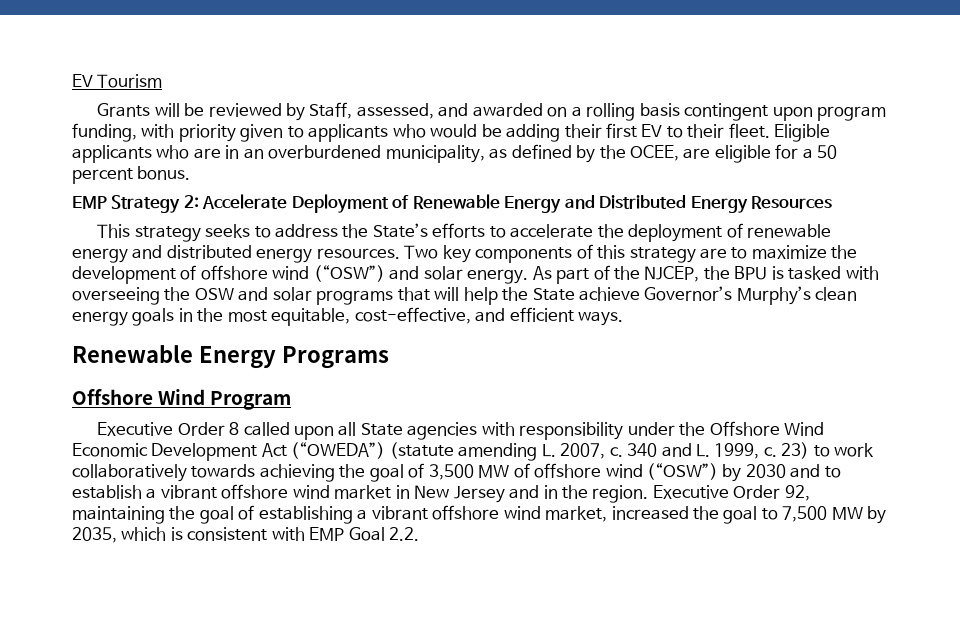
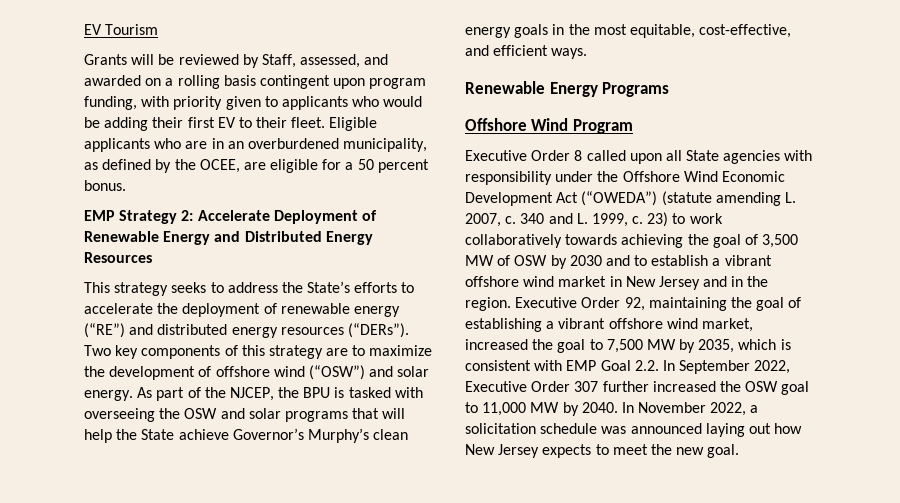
(128, 255) none -> [84,323,125,338] (“RE”)
[316,248,400,259] resources. -> [280,323,409,338] resources (“DERs”).
[534,463,719,480] offshore wind (“OSW”) -> [514,255,548,266] OSW
(420, 534) none -> [662,360,791,374] [465,381,810,395] [465,402,759,416] [465,423,803,437] [465,444,740,458] In September 2022, Executive Order 307 further increased the OSW goal to 11,000 MW by 2040. In November 2022, a solicitation schedule was announced laying out how New Jersey expects to meet the new goal.

